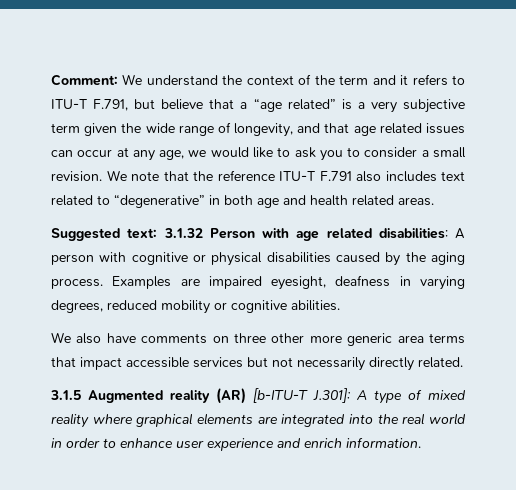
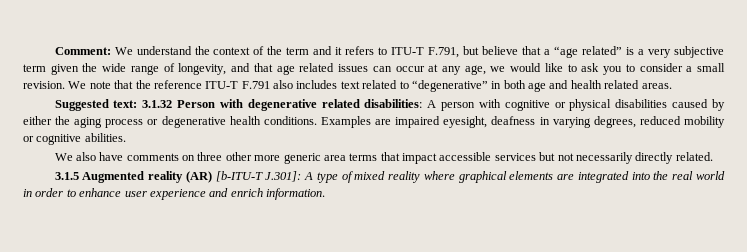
[296,231,320,241] age -> [247,99,317,111] degenerative
(401, 259) none -> [23,116,52,125] either
[51,278,103,289] process. -> [105,116,317,128] process or degenerative health conditions.

